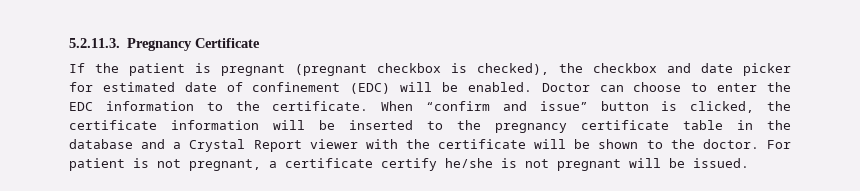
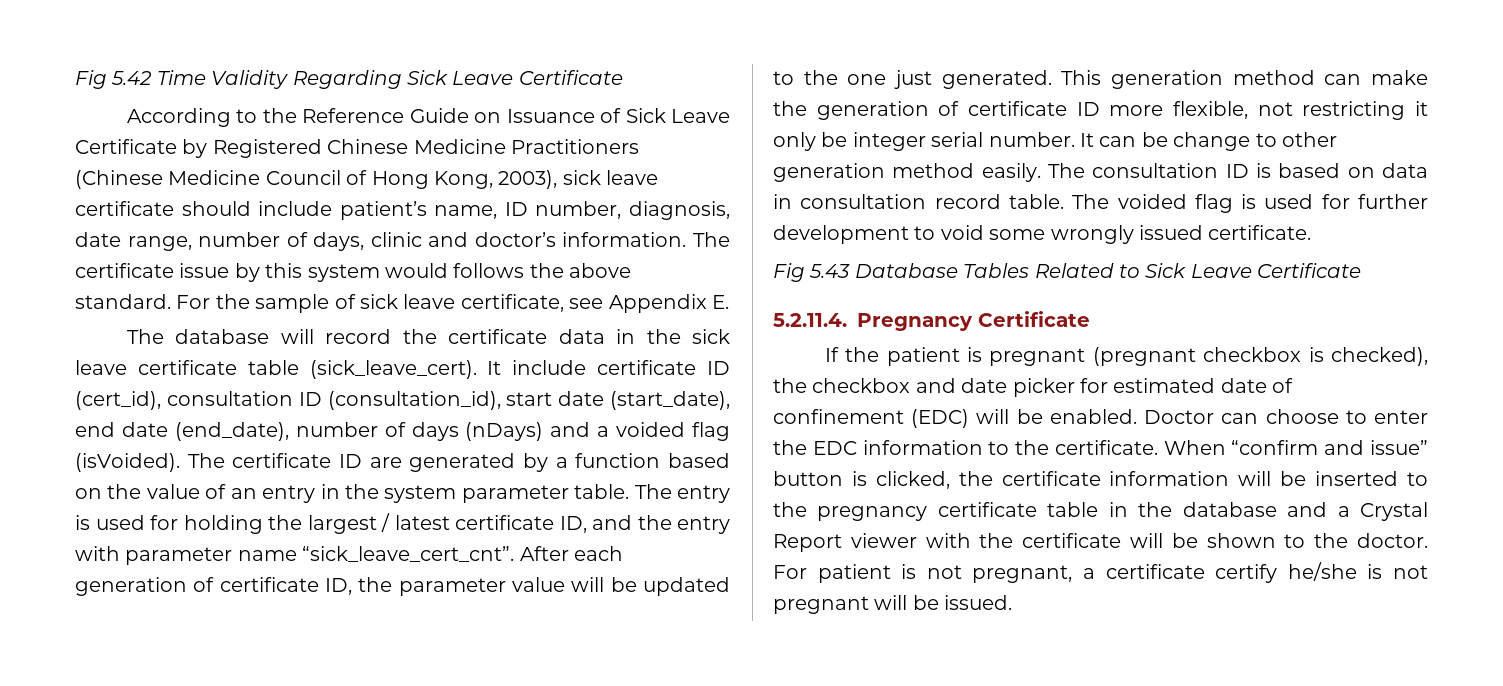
[69,38,120,48] 5.2.11.3. -> [75,70,623,89] [126,108,731,127] [75,139,639,158] [75,170,659,189] [75,201,730,220] [75,232,730,251] [75,263,632,282] [75,294,729,313] [126,329,731,344] [75,360,730,379] [75,391,730,410] [75,422,730,441] [75,453,731,472] [75,484,730,503] [75,513,730,534] [75,546,623,565] [75,577,730,596] [773,70,1428,89] [773,101,1428,120] [773,132,1337,151] [773,163,1428,182] [773,194,1428,213] [773,225,1312,244] [773,263,1362,282] [773,313,847,327] Fig 5.42 Time Validity Regarding Sick Leave Certificate // According to the Reference Guide on Issuance of Sick Leave Certificate by Registered Chinese Medicine Practitioners (Chinese Medicine Council of Hong Kong, 2003), sick leave certificate should include patient’s name, ID number, diagnosis, date range, number of days, clinic and doctor’s information. The certificate issue by this system would follows the above standard. For the sample of sick leave certificate, see Appendix E. // The database will record the certificate data in the sick leave certificate table (sick_leave_cert). It include certificate ID (cert_id), consultation ID (consultation_id), start date (start_date), end date (end_date), number of days (nDays) and a voided flag (isVoided). The certificate ID are generated by a function based on the value of an entry in the system parameter table. The entry is used for holding the largest / latest certificate ID, and the entry with parameter name “sick_leave_cert_cnt”. After each generation of certificate ID, the parameter value will be updated to the one just generated. This generation method can make the generation of certificate ID more flexible, not restricting it only be integer serial number. It can be change to other generation method easily. The consultation ID is based on data in consultation record table. The voided flag is used for further development to void some wrongly issued certificate. // Fig 5.43 Database Tables Related to Sick Leave Certificate // 5.2.11.4.

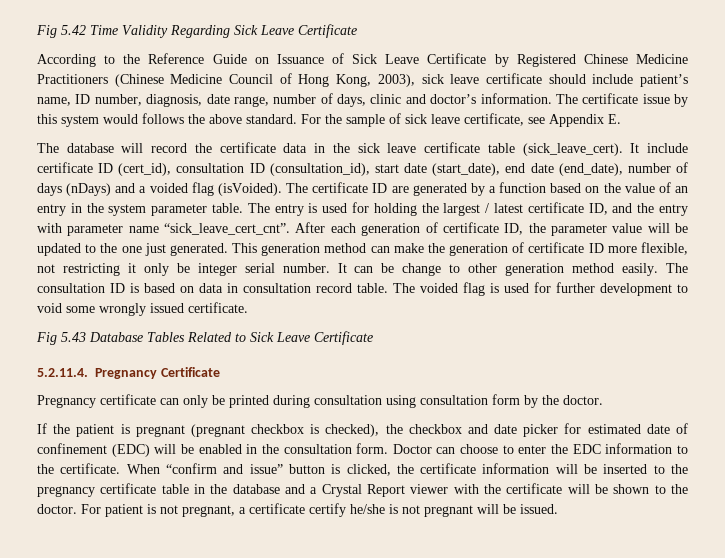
(1090, 319) none -> [37,394,603,408] // Pregnancy certificate can only be printed during consultation using consultation form by the doctor.
[1049,409,1137,424] enabled. -> [198,443,389,454] enabled in the consultation form.

